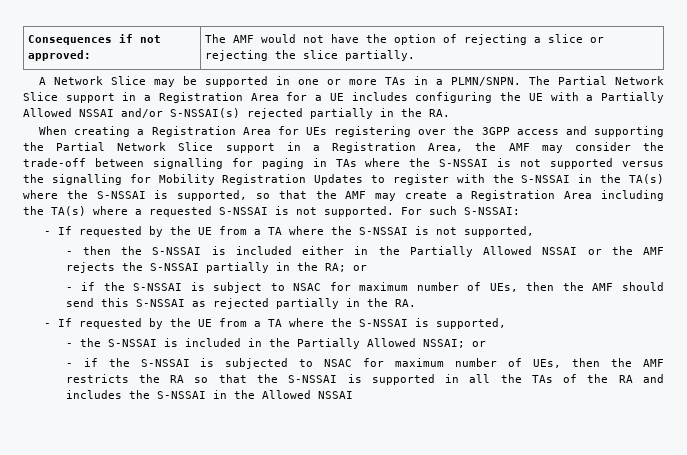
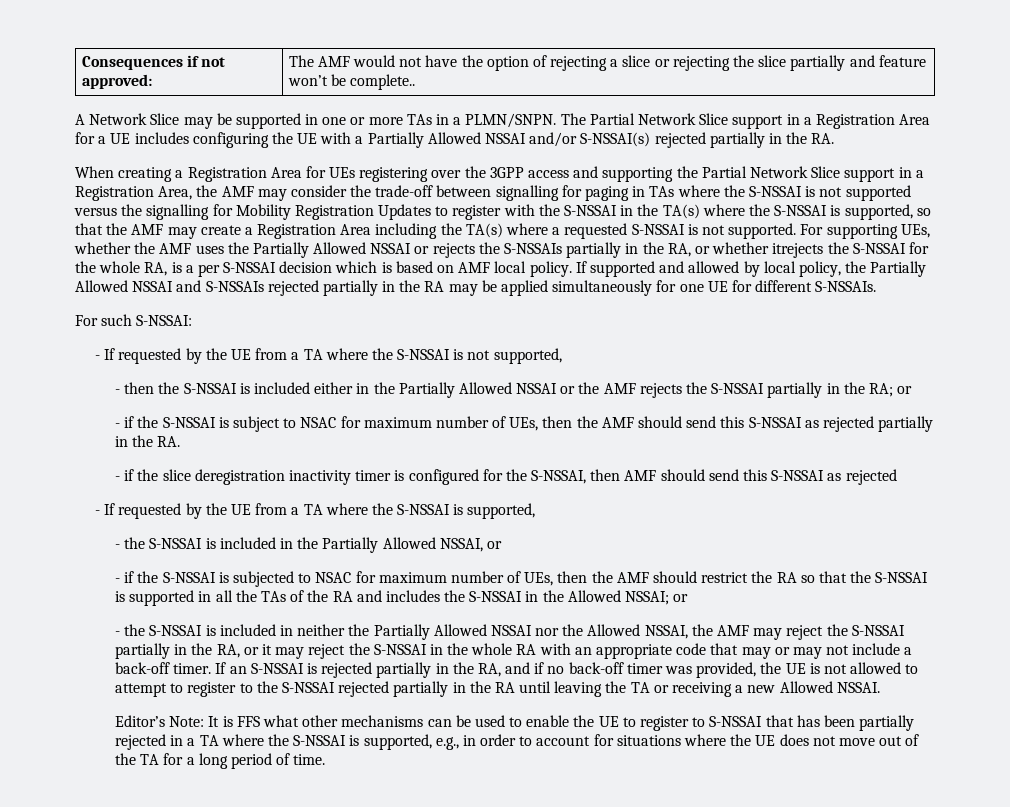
[345,50,416,61] partially. -> [790,55,926,71] [287,74,415,90] partially and feature won’t be complete..
(422, 211) none -> [826,224,930,239] [74,242,929,258] [75,261,927,277] [75,280,877,296] [75,315,98,326] supporting UEs, whether the AMF uses the Partially Allowed NSSAI or rejects the S-NSSAIs partially in the RA, or whether itrejects the S-NSSAI for the whole RA, is a per S-NSSAI decision which is based on AMF local policy. If supported and allowed by local policy, the Partially Allowed NSSAI and S-NSSAIs rejected partially in the RA may be applied simultaneously for one UE for different S-NSSAIs. // For
(416, 303) none -> [115,469,897,485] // - if the slice deregistration inactivity timer is configured for the S-NSSAI, then AMF should send this S-NSSAI as rejected
[422,339,465,348] NSSAI; -> [439,538,483,552] NSSAI,
[65,374,129,383] restricts -> [653,571,749,583] should restrict
[317,391,353,399] NSSAI -> [625,591,689,605] [115,624,905,640] [115,643,913,659] [115,662,919,678] [115,681,880,697] [115,715,915,731] [115,734,920,750] [115,753,326,769] NSSAI; or // - the S-NSSAI is included in neither the Partially Allowed NSSAI nor the Allowed NSSAI, the AMF may reject the S-NSSAI partially in the RA, or it may reject the S-NSSAI in the whole RA with an appropriate code that may or may not include a back-off timer. If an S-NSSAI is rejected partially in the RA, and if no back-off timer was provided, the UE is not allowed to attempt to register to the S-NSSAI rejected partially in the RA until leaving the TA or receiving a new Allowed NSSAI. // Editor’s Note: It is FFS what other mechanisms can be used to enable the UE to register to S-NSSAI that has been partially rejected in a TA where the S-NSSAI is supported, e.g., in order to account for situations where the UE does not move out of the TA for a long period of time.

